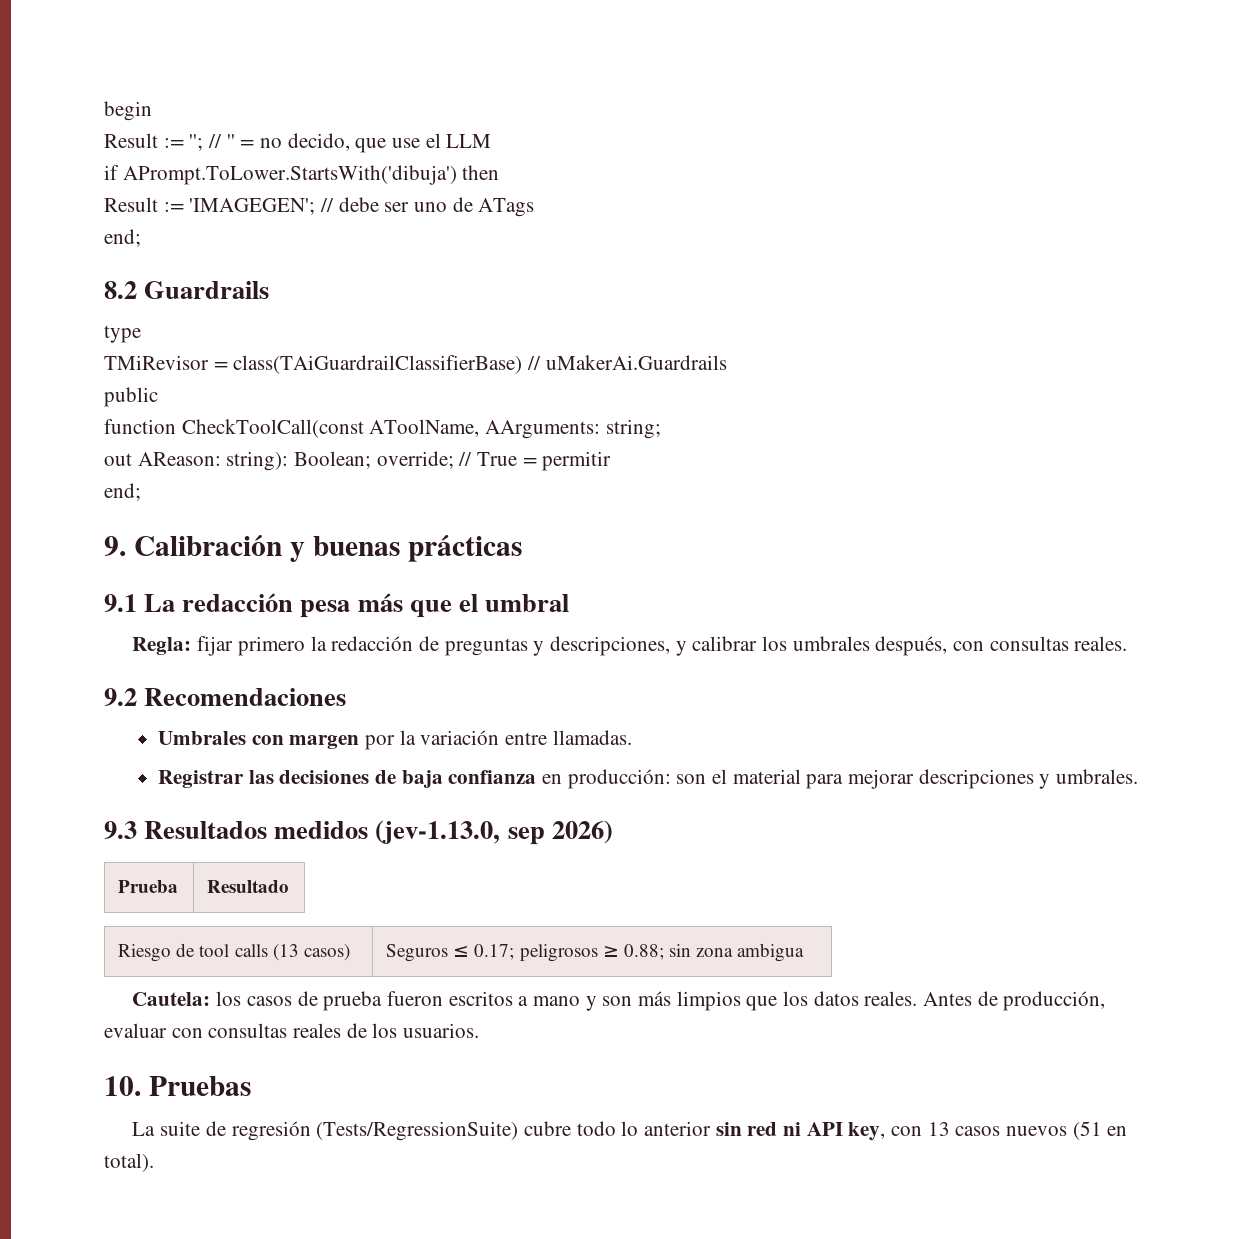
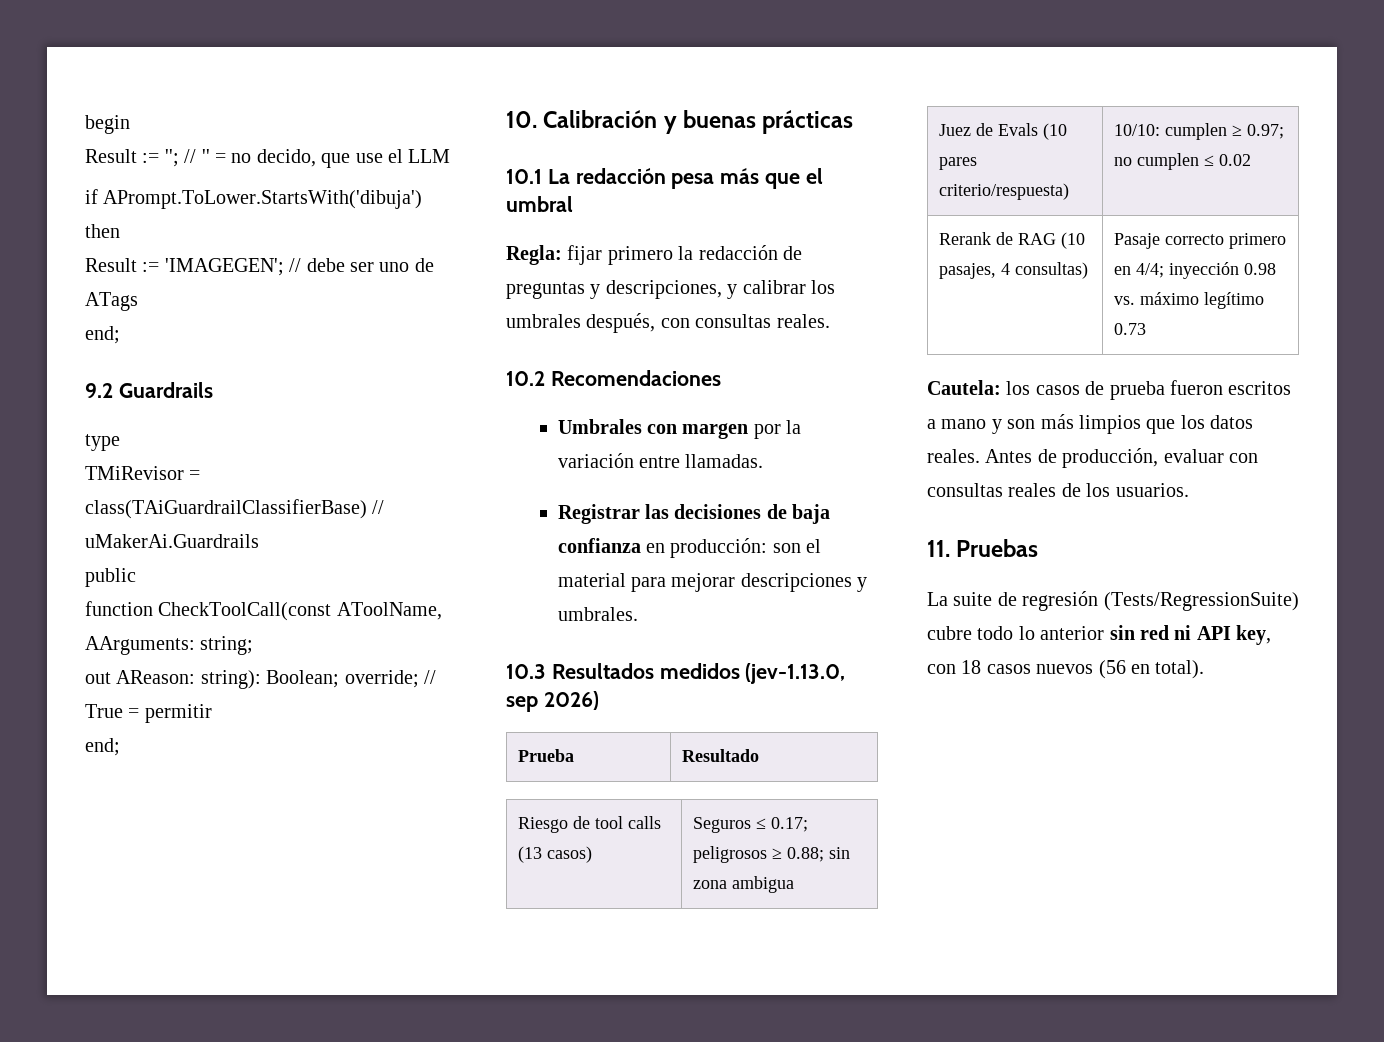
[104,281,137,299] 8.2 -> [85,383,113,398] 9.2
[104,536,126,556] 9. -> [506,111,537,128] 10.
[104,594,137,612] 9.1 -> [506,169,542,184] 10.1
[104,688,137,706] 9.2 -> [506,371,545,386] 10.2
[104,821,137,839] 9.3 -> [506,664,546,679] 10.3
(805, 952) none -> [938,123,1067,140] [938,157,977,170] [938,183,1069,200] [1113,123,1284,140] [1113,153,1251,170] [938,232,1085,249] [938,262,1088,279] [1113,233,1286,249] [1113,262,1276,279] [1113,292,1264,309] [1113,323,1146,335] // Juez de Evals (10 pares criterio/respuesta) | 10/10: cumplen ≥ 0.97; no cumplen ≤ 0.02 // Rerank de RAG (10 pasajes, 4 consultas) | Pasaje correcto primero en 4/4; inyección 0.98 vs. máximo legítimo 0.73
[104,1076,141,1096] 10. -> [927,540,950,557] 11.
[927,1122,950,1136] 13 -> [961,660,982,674] 18
[1072,1121,1102,1140] (51 -> [1098,660,1126,679] (56

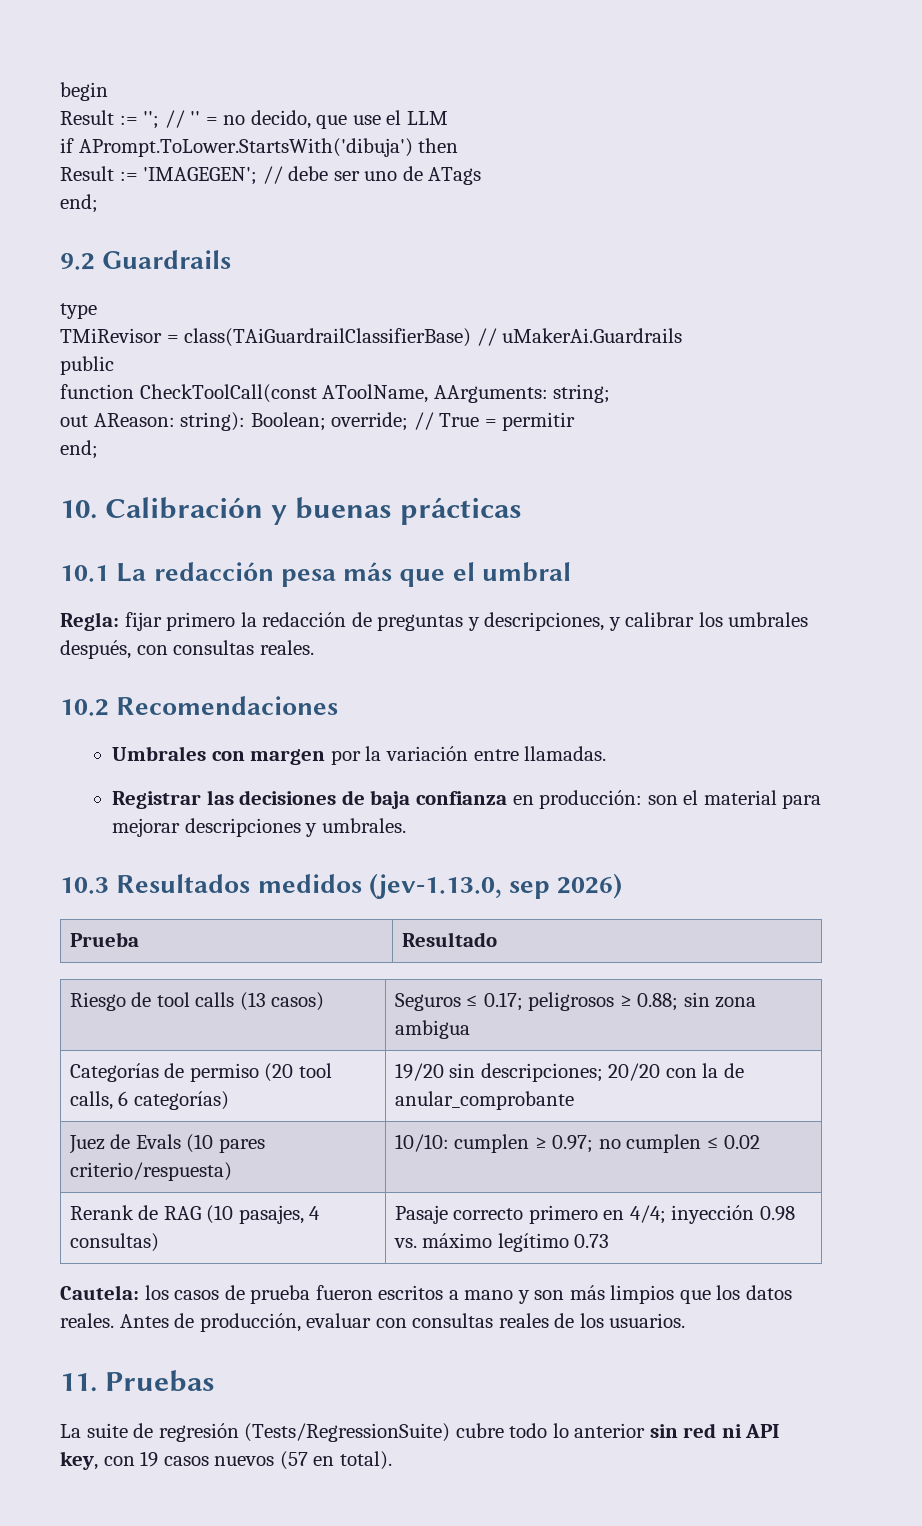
(794, 884) none -> [69,1063,332,1082] [69,1091,229,1110] [394,1063,744,1082] [394,1091,574,1110] // Categorías de permiso (20 tool calls, 6 categorías) | 19/20 sin descripciones; 20/20 con la de anular_comprobante
[961,660,982,674] 18 -> [140,1451,159,1467] 19
[1098,660,1126,679] (56 -> [279,1451,308,1470] (57

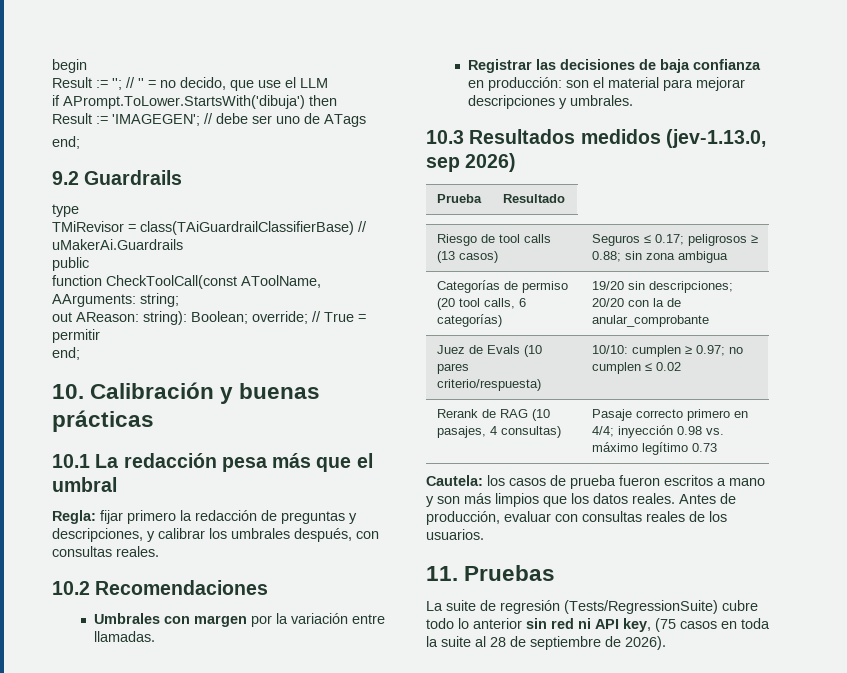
[103,1451,392,1470] con 19 casos nuevos (57 en total). -> [655,618,770,632] [426,636,666,650] (75 casos en toda la suite al 28 de septiembre de 2026).

